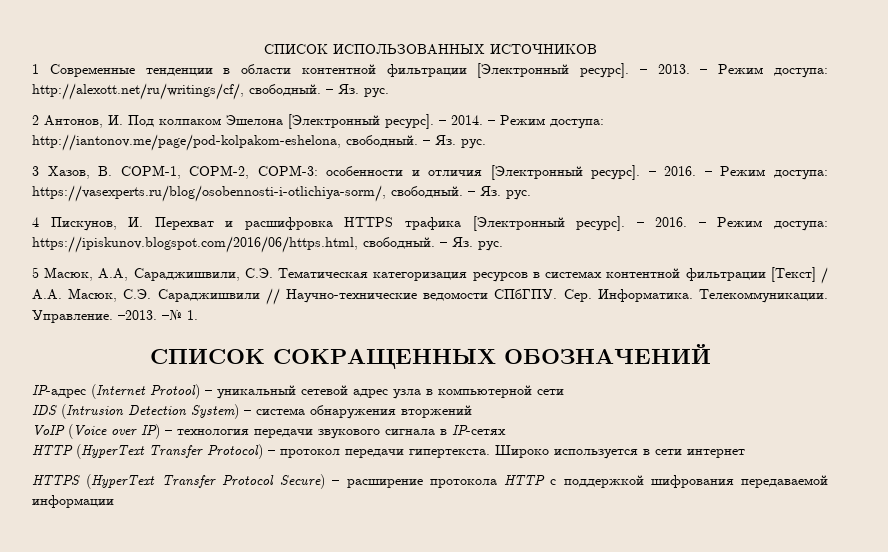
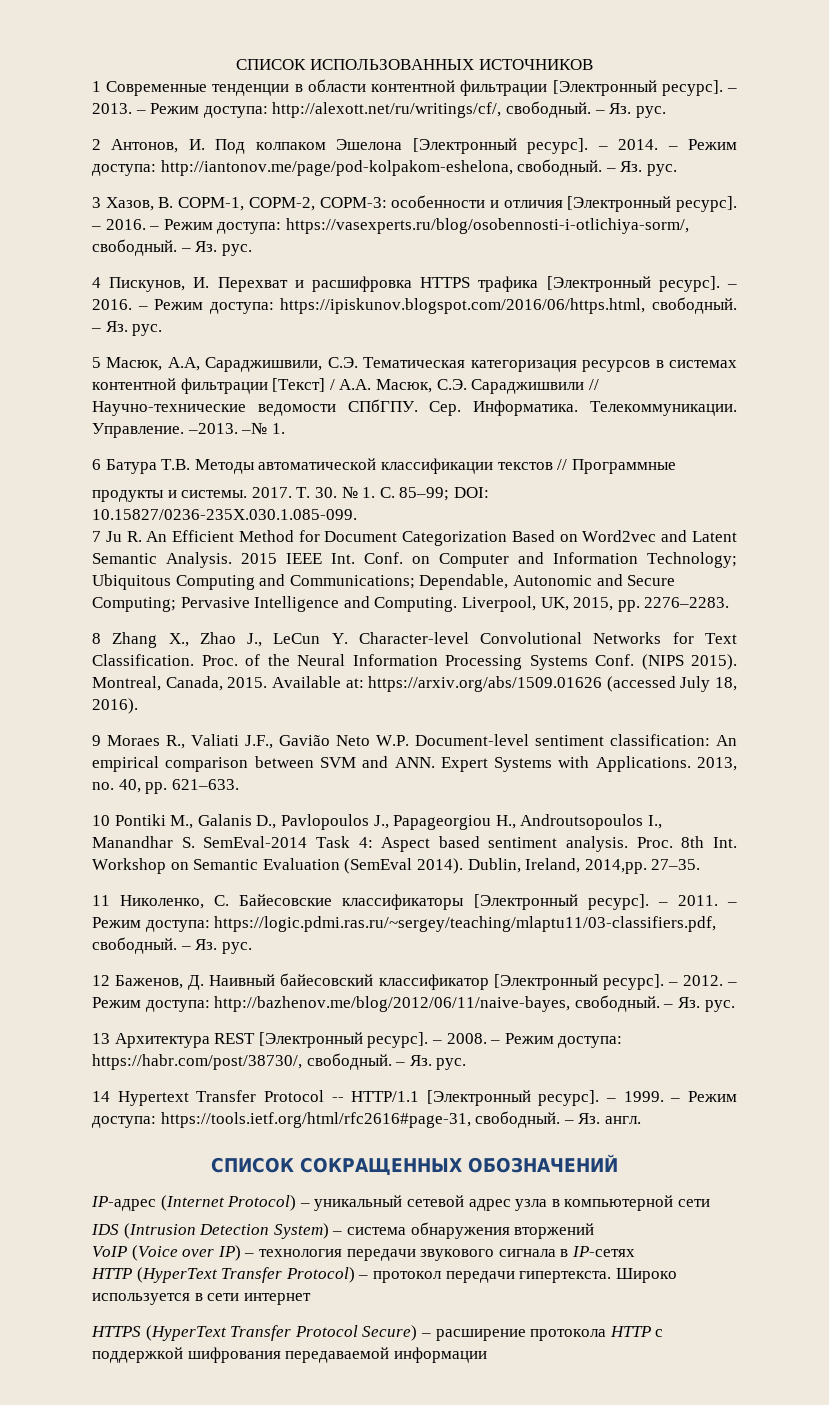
(198, 315) none -> [92,458,676,474] [92,486,489,502] [92,509,357,520] [92,530,737,546] [92,552,737,568] [92,574,676,590] [92,596,730,612] [92,632,737,648] [92,654,737,670] [92,676,737,692] [92,698,138,714] [92,734,737,749] [92,756,737,772] [92,779,239,794] [92,814,662,830] [92,836,737,852] [92,858,701,874] [92,894,737,910] [92,916,717,932] [92,937,252,954] [92,973,738,990] [92,995,735,1012] [92,1032,623,1048] [92,1053,467,1070] [92,1090,737,1106] [92,1111,641,1128] // 6 Батура Т.В. Методы автоматической классификации текстов // Программные // продукты и системы. 2017. Т. 30. № 1. С. 85–99; DOI: 10.15827/0236-235X.030.1.085-099. // 7 Ju R. An Efficient Method for Document Categorization Based on Word2vec and Latent Semantic Analysis. 2015 IEEE Int. Conf. on Computer and Information Technology; Ubiquitous Computing and Communications; Dependable, Autonomic and Secure Computing; Pervasive Intelligence and Computing. Liverpool, UK, 2015, pp. 2276–2283. // 8 Zhang X., Zhao J., LeCun Y. Character-level Convolutional Networks for Text Classification. Proc. of the Neural Information Processing Systems Conf. (NIPS 2015). Montreal, Canada, 2015. Available at: https://arxiv.org/abs/1509.01626 (accessed July 18, 2016). // 9 Moraes R., Valiati J.F., Gavião Neto W.P. Document-level sentiment classification: An empirical comparison between SVM and ANN. Expert Systems with Applications. 2013, no. 40, pp. 621–633. // 10 Pontiki M., Galanis D., Pavlopoulos J., Papageorgiou H., Androutsopoulos I., Manandhar S. SemEval-2014 Task 4: Aspect based sentiment analysis. Proc. 8th Int. Workshop on Semantic Evaluation (SemEval 2014). Dublin, Ireland, 2014,pp. 27–35. // 11 Николенко, С. Байесовские классификаторы [Электронный ресурс]. – 2011. – Режим доступа: https://logic.pdmi.ras.ru/~sergey/teaching/mlaptu11/03-classifiers.pdf, свободный. – Яз. рус. // 12 Баженов, Д. Наивный байесовский классификатор [Электронный ресурс]. – 2012. – Режим доступа: http://bazhenov.me/blog/2012/06/11/naive-bayes, свободный. – Яз. рус. // 13 Архитектура REST [Электронный ресурс]. – 2008. – Режим доступа: https://habr.com/post/38730/, свободный. – Яз. рус. // 14 Hypertext Transfer Protocol -- HTTP/1.1 [Электронный ресурс]. – 1999. – Режим доступа: https://tools.ietf.org/html/rfc2616#page-31, свободный. – Яз. англ.
[150,384,200,399] Protool) -> [227,1195,297,1211] Protocol)

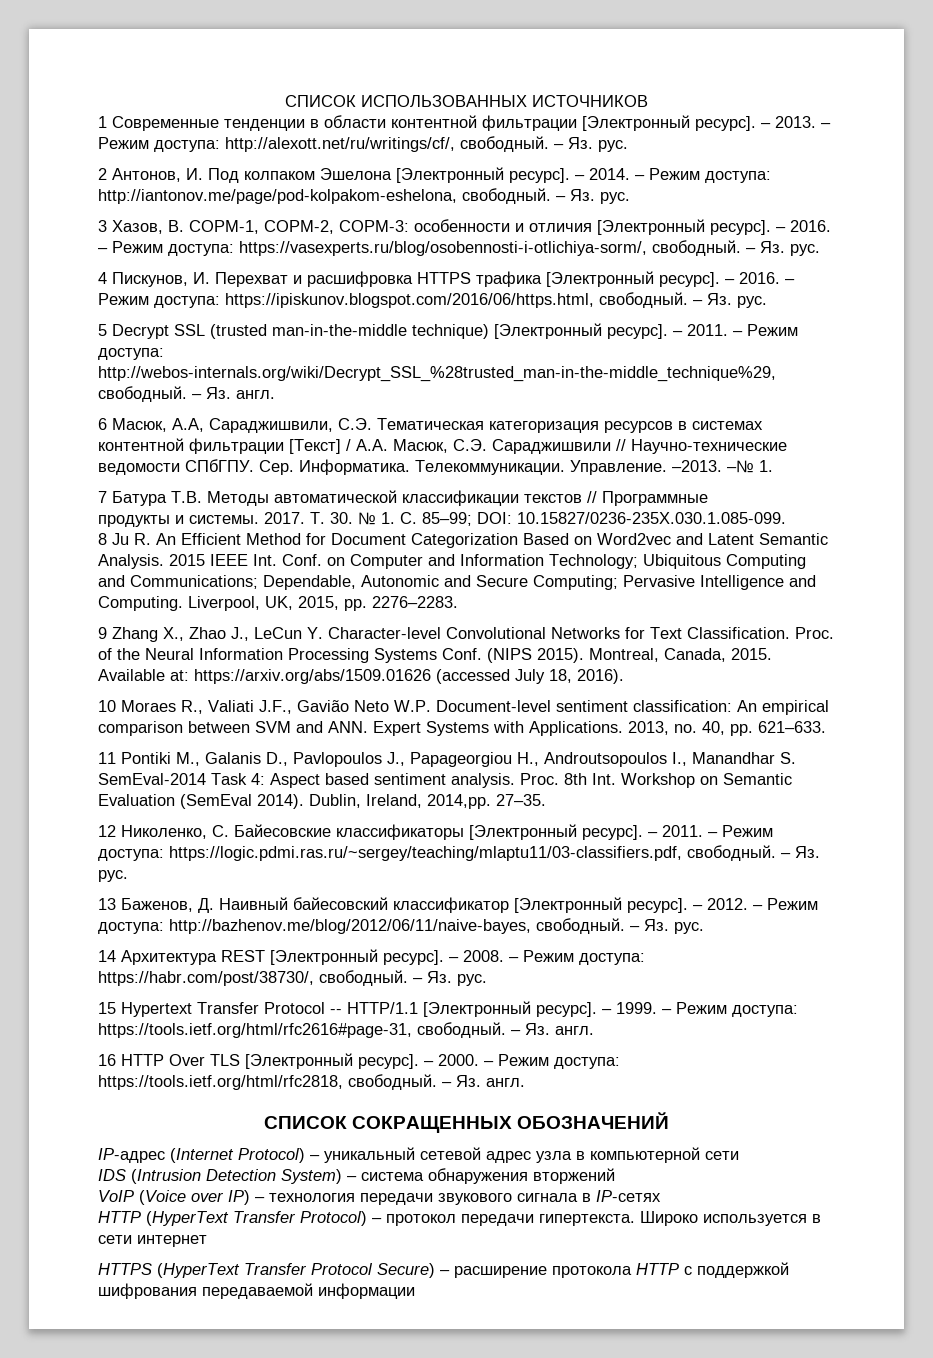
(101, 362) none -> [112,323,798,339] [98,348,164,360] [98,366,776,382] [98,386,275,402] [98,418,107,430] Decrypt SSL (trusted man-in-the-middle technique) [Электронный ресурс]. – 2011. – Режим доступа: http://webos-internals.org/wiki/Decrypt_SSL_%28trusted_man-in-the-middle_technique%29, свободный. – Яз. англ. // 6
[92,459,101,470] 6 -> [98,491,107,503] 7
[92,531,101,542] 7 -> [98,533,107,545] 8
[92,633,101,644] 8 -> [98,627,107,639] 9
[92,735,101,746] 9 -> [98,700,116,712] 10
[92,815,110,826] 10 -> [98,752,116,764] 11
[92,895,110,906] 11 -> [98,825,116,837] 12
[92,975,110,986] 12 -> [98,898,116,910] 13
[92,1033,110,1044] 13 -> [98,950,116,962] 14
[92,1091,110,1102] 14 -> [98,1002,116,1014] 15
(641, 1120) none -> [98,1053,620,1069] [98,1074,525,1090] // 16 HTTP Over TLS [Электронный ресурс]. – 2000. – Режим доступа: https://tools.ietf.org/html/rfc2818, свободный. – Яз. англ.

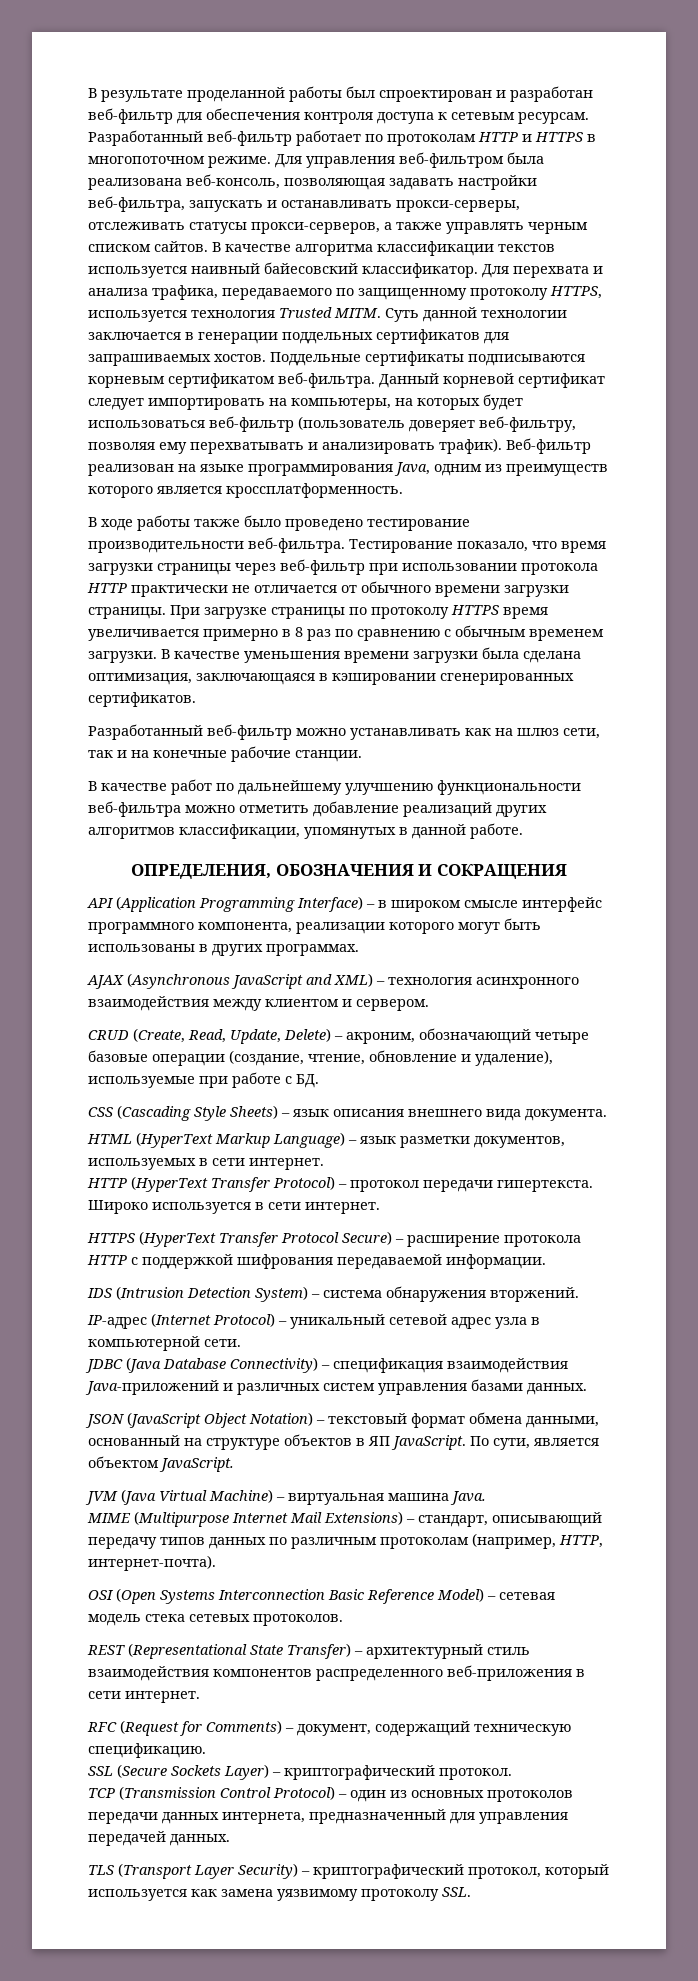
[285,95,648,107] [98,115,831,131] [98,136,628,152] [98,167,771,183] [98,188,630,204] [98,219,831,235] [98,240,820,256] [98,271,795,287] [98,292,767,308] [98,323,798,339] [98,348,164,360] [98,366,776,382] [98,386,275,402] [98,418,763,433] [98,438,787,454] [98,459,773,475] [98,490,708,506] [98,512,786,527] [98,533,828,548] [98,554,806,569] [98,575,816,590] [98,596,458,611] [98,627,834,642] [98,648,772,663] [98,669,624,684] [98,700,829,715] [98,721,826,736] [98,752,796,767] [98,773,792,788] [98,794,546,809] [98,824,773,840] [98,845,820,861] [98,870,128,882] [98,897,818,913] [98,918,704,934] [98,949,645,965] [98,970,487,986] [98,1001,798,1017] [98,1022,594,1038] [98,1053,620,1069] [98,1074,525,1090] [263,1112,670,1133] [98,1147,739,1163] [98,1168,615,1184] [98,1190,661,1205] СПИСОК ИСПОЛЬЗОВАННЫХ ИСТОЧНИКОВ // 1 Современные тенденции в области контентной фильтрации [Электронный ресурс]. – 2013. – Режим доступа: http://alexott.net/ru/writings/cf/, свободный. – Яз. рус. // 2 Антонов, И. Под колпаком Эшелона [Электронный ресурс]. – 2014. – Режим доступа: http://iantonov.me/page/pod-kolpakom-eshelona, свободный. – Яз. рус. // 3 Хазов, В. СОРМ-1, СОРМ-2, СОРМ-3: особенности и отличия [Электронный ресурс]. – 2016. – Режим доступа: https://vasexperts.ru/blog/osobennosti-i-otlichiya-sorm/, свободный. – Яз. рус. // 4 Пискунов, И. Перехват и расшифровка HTTPS трафика [Электронный ресурс]. – 2016. – Режим доступа: https://ipiskunov.blogspot.com/2016/06/https.html, свободный. – Яз. рус. // 5 Decrypt SSL (trusted man-in-the-middle technique) [Электронный ресурс]. – 2011. – Режим доступа: http://webos-internals.org/wiki/Decrypt_SSL_%28trusted_man-in-the-middle_technique%29, свободный. – Яз. англ. // 6 Масюк, А.А, Сараджишвили, С.Э. Тематическая категоризация ресурсов в системах контентной фильтрации [Текст] / А.А. Масюк, С.Э. Сараджишвили // Научно-технические ведомости СПбГПУ. Сер. Информатика. Телекоммуникации. Управление. –2013. –№ 1. // 7 Батура Т.В. Методы автоматической классификации текстов // Программные // продукты и системы. 2017. Т. 30. № 1. С. 85–99; DOI: 10.15827/0236-235X.030.1.085-099. // 8 Ju R. An Efficient Method for Document Categorization Based on Word2vec and Latent Semantic Analysis. 2015 IEEE Int. Conf. on Computer and Information Technology; Ubiquitous Computing and Communications; Dependable, Autonomic and Secure Computing; Pervasive Intelligence and Computing. Liverpool, UK, 2015, pp. 2276–2283. // 9 Zhang X., Zhao J., LeCun Y. Character-level Convolutional Networks for Text Classification. Proc. of the Neural Information Processing Systems Conf. (NIPS 2015). Montreal, Canada, 2015. Available at: https://arxiv.org/abs/1509.01626 (accessed July 18, 2016). // 10 Moraes R., Valiati J.F., Gavião Neto W.P. Document-level sentiment classification: An empirical comparison between SVM and ANN. Expert Systems with Applications. 2013, no. 40, pp. 621–633. // 11 Pontiki M., Galanis D., Pavlopoulos J., Papageorgiou H., Androutsopoulos I., Manandhar S. SemEval-2014 Task 4: Aspect based sentiment analysis. Proc. 8th Int. Workshop on Semantic Evaluation (SemEval 2014). Dublin, Ireland, 2014,pp. 27–35. // 12 Николенко, С. Байесовские классификаторы [Электронный ресурс]. – 2011. – Режим доступа: https://logic.pdmi.ras.ru/~sergey/teaching/mlaptu11/03-classifiers.pdf, свободный. – Яз. рус. // 13 Баженов, Д. Наивный байесовский классификатор [Электронный ресурс]. – 2012. – Режим доступа: http://bazhenov.me/blog/2012/06/11/naive-bayes, свободный. – Яз. рус. // 14 Архитектура REST [Электронный ресурс]. – 2008. – Режим доступа: https://habr.com/post/38730/, свободный. – Яз. рус. // 15 Hypertext Transfer Protocol -- HTTP/1.1 [Электронный ресурс]. – 1999. – Режим доступа: https://tools.ietf.org/html/rfc2616#page-31, свободный. – Яз. англ. // 16 HTTP Over TLS [Электронный ресурс]. – 2000. – Режим доступа: https://tools.ietf.org/html/rfc2818, свободный. – Яз. англ. // СПИСОК СОКРАЩЕННЫХ ОБОЗНАЧЕНИЙ // IP-адрес (Internet Protocol) – уникальный сетевой адрес узла в компьютерной сети // IDS (Intrusion Detection System) – система обнаружения вторжений // VoIP (Voice over IP) – технология передачи звукового сигнала в IP-сетях -> [88,86,593,102] [88,108,589,124] [88,130,596,146] [88,152,544,168] [88,174,537,190] [88,196,520,212] [88,222,588,234] [88,241,555,256] [88,262,603,278] [88,285,602,300] [88,307,567,322] [88,329,509,344] [88,351,585,366] [88,372,605,388] [88,394,523,410] [88,416,576,432] [88,438,591,454] [88,462,608,476] [88,483,403,498] [88,515,470,531] [88,537,606,553] [88,559,598,575] [87,581,569,597] [88,605,548,619] [88,625,604,641] [88,647,581,663] [88,673,574,685] [88,692,196,707] [88,724,600,740] [88,746,362,762] [88,779,581,795] [88,801,547,817] [88,823,523,839] [131,864,567,879] [87,896,602,912] [88,918,541,934] [88,944,359,956] [87,973,579,989] [88,996,429,1011] [88,1028,589,1044] [88,1050,553,1066] [88,1072,319,1088] [88,1105,607,1121] [87,1132,565,1148] [88,1158,324,1170] В результате проделанной работы был спроектирован и разработан веб-фильтр для обеспечения контроля доступа к сетевым ресурсам. Разработанный веб-фильтр работает по протоколам HTTP и HTTPS в многопоточном режиме. Для управления веб-фильтром была реализована веб-консоль, позволяющая задавать настройки веб-фильтра, запускать и останавливать прокси-серверы, отслеживать статусы прокси-серверов, а также управлять черным списком сайтов. В качестве алгоритма классификации текстов используется наивный байесовский классификатор. Для перехвата и анализа трафика, передаваемого по защищенному протоколу HTTPS, используется технология Trusted MITM. Суть данной технологии заключается в генерации поддельных сертификатов для запрашиваемых хостов. Поддельные сертификаты подписываются корневым сертификатом веб-фильтра. Данный корневой сертификат следует импортировать на компьютеры, на которых будет использоваться веб-фильтр (пользователь доверяет веб-фильтру, позволяя ему перехватывать и анализировать трафик). Веб-фильтр реализован на языке программирования Java, одним из преимуществ которого является кроссплатформенность. // В ходе работы также было проведено тестирование производительности веб-фильтра. Тестирование показало, что время загрузки страницы через веб-фильтр при использовании протокола HTTP практически не отличается от обычного времени загрузки страницы. При загрузке страницы по протоколу HTTPS время увеличивается примерно в 8 раз по сравнению с обычным временем загрузки. В качестве уменьшения времени загрузки была сделана оптимизация, заключающаяся в кэшировании сгенерированных сертификатов. // Разработанный веб-фильтр можно устанавливать как на шлюз сети, так и на конечные рабочие станции. // В качестве работ по дальнейшему улучшению функциональности веб-фильтра можно отметить добавление реализаций других алгоритмов классификации, упомянутых в данной работе. // ОПРЕДЕЛЕНИЯ, ОБОЗНАЧЕНИЯ И СОКРАЩЕНИЯ // API (Application Programming Interface) – в широком смысле интерфейс программного компонента, реализации которого могут быть использованы в других программах. // AJAX (Asynchronous JavaScript and XML) – технология асинхронного взаимодействия между клиентом и сервером. // CRUD (Create, Read, Update, Delete) – акроним, обозначающий четыре базовые операции (создание, чтение, обновление и удаление), используемые при работе с БД. // CSS (Cascading Style Sheets) – язык описания внешнего вида документа. // HTML (HyperText Markup Language) – язык разметки документов, используемых в сети интернет.
[137,1235,207,1247] интернет -> [305,1202,380,1214] интернет.
[318,1283,415,1299] информации -> [446,1254,546,1269] [87,1286,579,1302] [87,1313,540,1329] [88,1336,241,1351] [85,1357,568,1373] [85,1379,587,1395] [85,1412,599,1428] [88,1434,599,1450] [88,1456,234,1472] [85,1489,486,1505] [87,1511,602,1527] [88,1533,603,1549] [88,1555,216,1571] [88,1588,555,1604] [88,1614,343,1626] [87,1643,530,1659] [88,1665,585,1681] [88,1691,200,1703] [87,1720,571,1736] [88,1743,206,1758] [88,1764,512,1780] [88,1786,573,1802] [88,1809,568,1824] [88,1831,230,1846] [88,1863,609,1879] [88,1887,471,1901] информации. // IDS (Intrusion Detection System) – система обнаружения вторжений. // IP-адрес (Internet Protocol) – уникальный сетевой адрес узла в компьютерной сети. // JDBC (Java Database Connectivity) – спецификация взаимодействия Java-приложений и различных систем управления базами данных. // JSON (JavaScript Object Notation) – текстовый формат обмена данными, основанный на структуре объектов в ЯП JavaScript. По сути, является объектом JavaScript. // JVM (Java Virtual Machine) – виртуальная машина Java. // MIME (Multipurpose Internet Mail Extensions) – стандарт, описывающий передачу типов данных по различным протоколам (например, HTTP, интернет-почта). // OSI (Open Systems Interconnection Basic Reference Model) – сетевая модель стека сетевых протоколов. // REST (Representational State Transfer) – архитектурный стиль взаимодействия компонентов распределенного веб-приложения в сети интернет. // RFC (Request for Comments) – документ, содержащий техническую спецификацию. // SSL (Secure Sockets Layer) – криптографический протокол. // TCP (Transmission Control Protocol) – один из основных протоколов передачи данных интернета, предназначенный для управления передачей данных. // TLS (Transport Layer Security) – криптографический протокол, который используется как замена уязвимому протоколу SSL.

